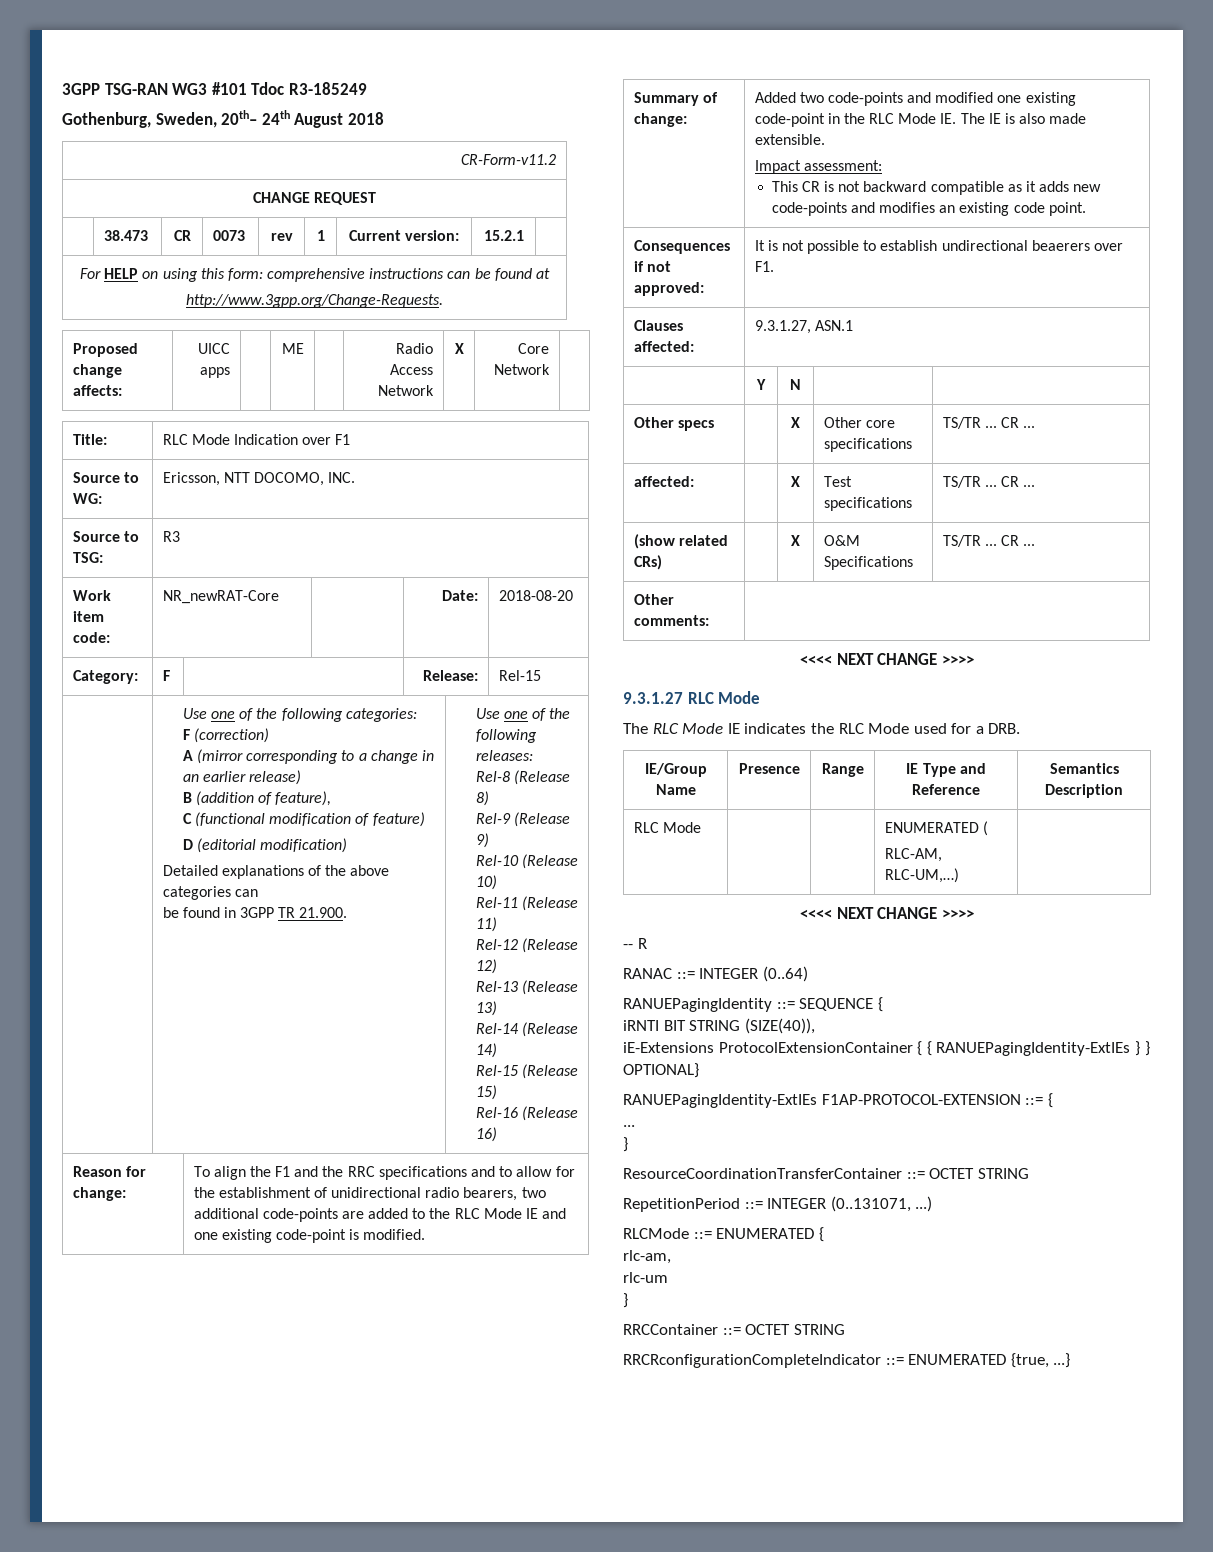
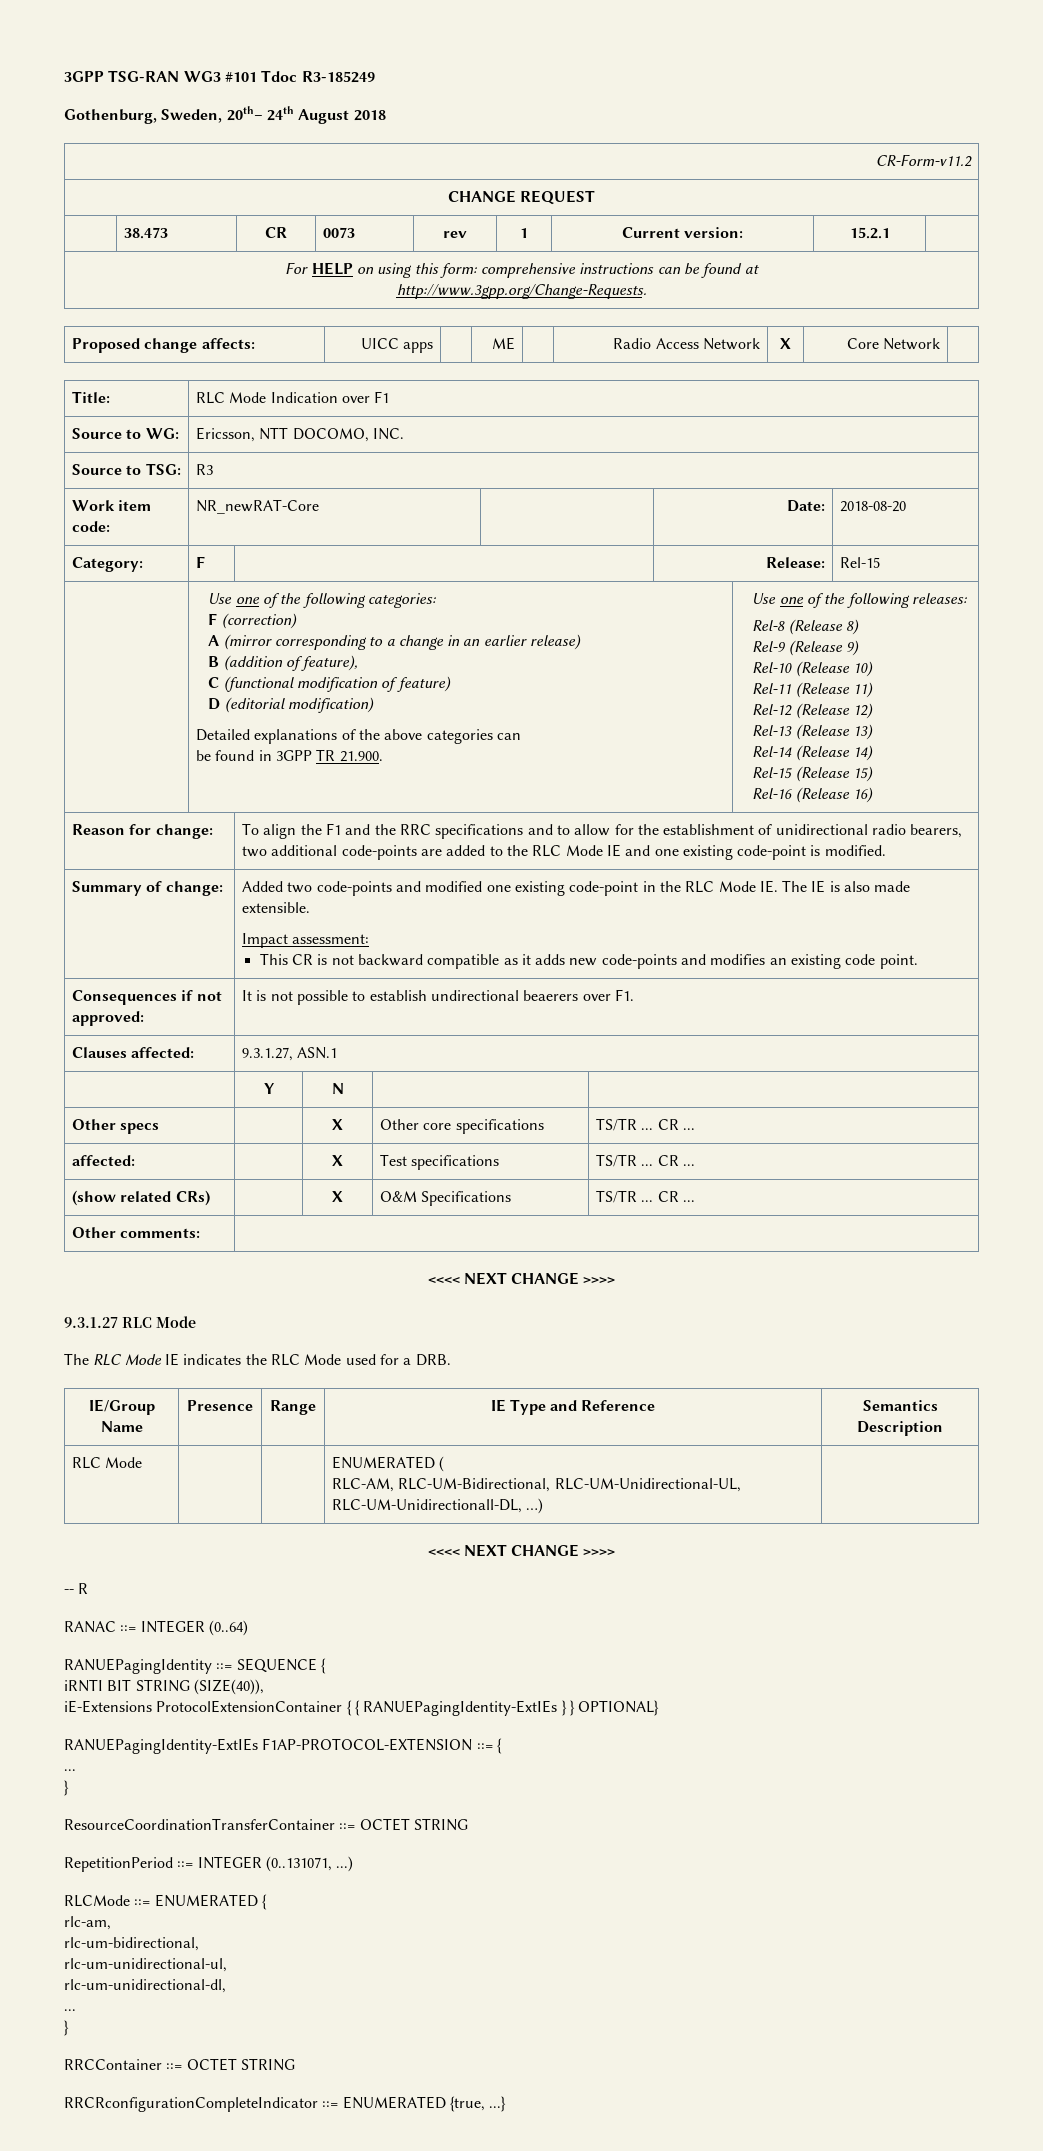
[884,868,959,883] RLC-UM,…) -> [398,1478,741,1492] [331,1498,544,1514] RLC-UM-Bidirectional, RLC-UM-Unidirectional-UL, RLC-UM-Unidirectionall-DL, …)
[623,1272,668,1283] rlc-um -> [64,1937,199,1951] [64,1958,227,1972] [64,1979,226,1993] [64,2009,76,2011] rlc-um-bidirectional, // rlc-um-unidirectional-ul, // rlc-um-unidirectional-dl, // ...

